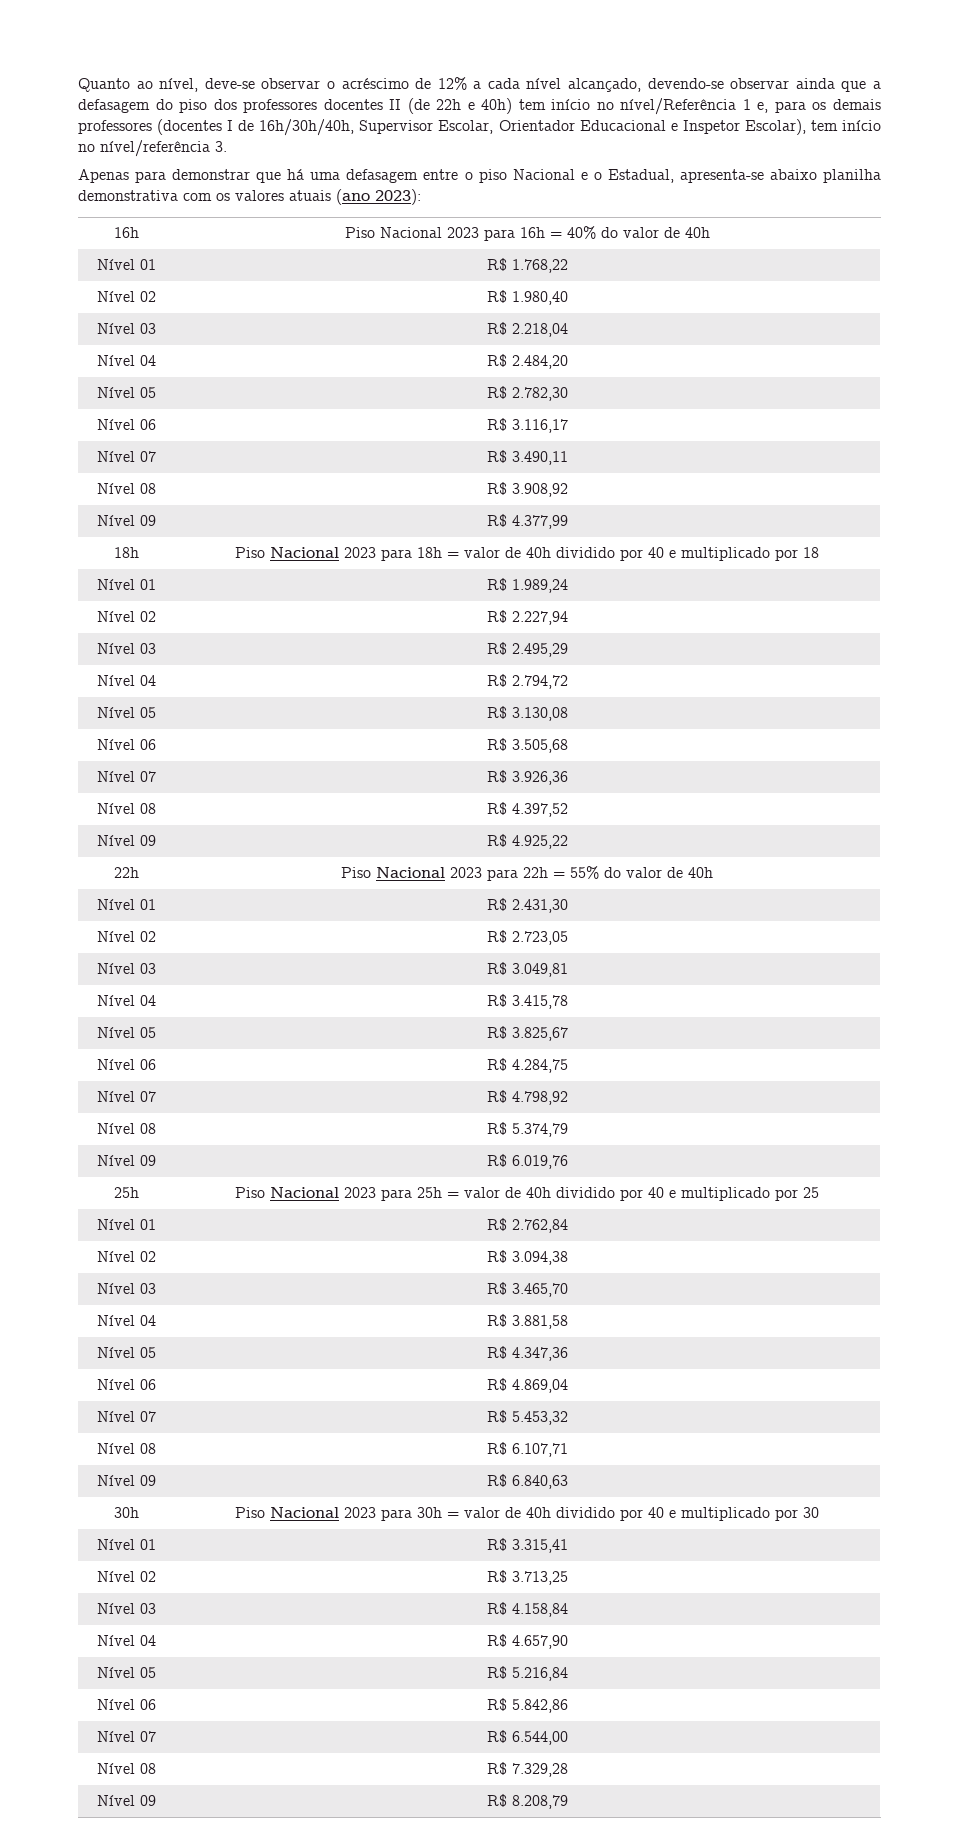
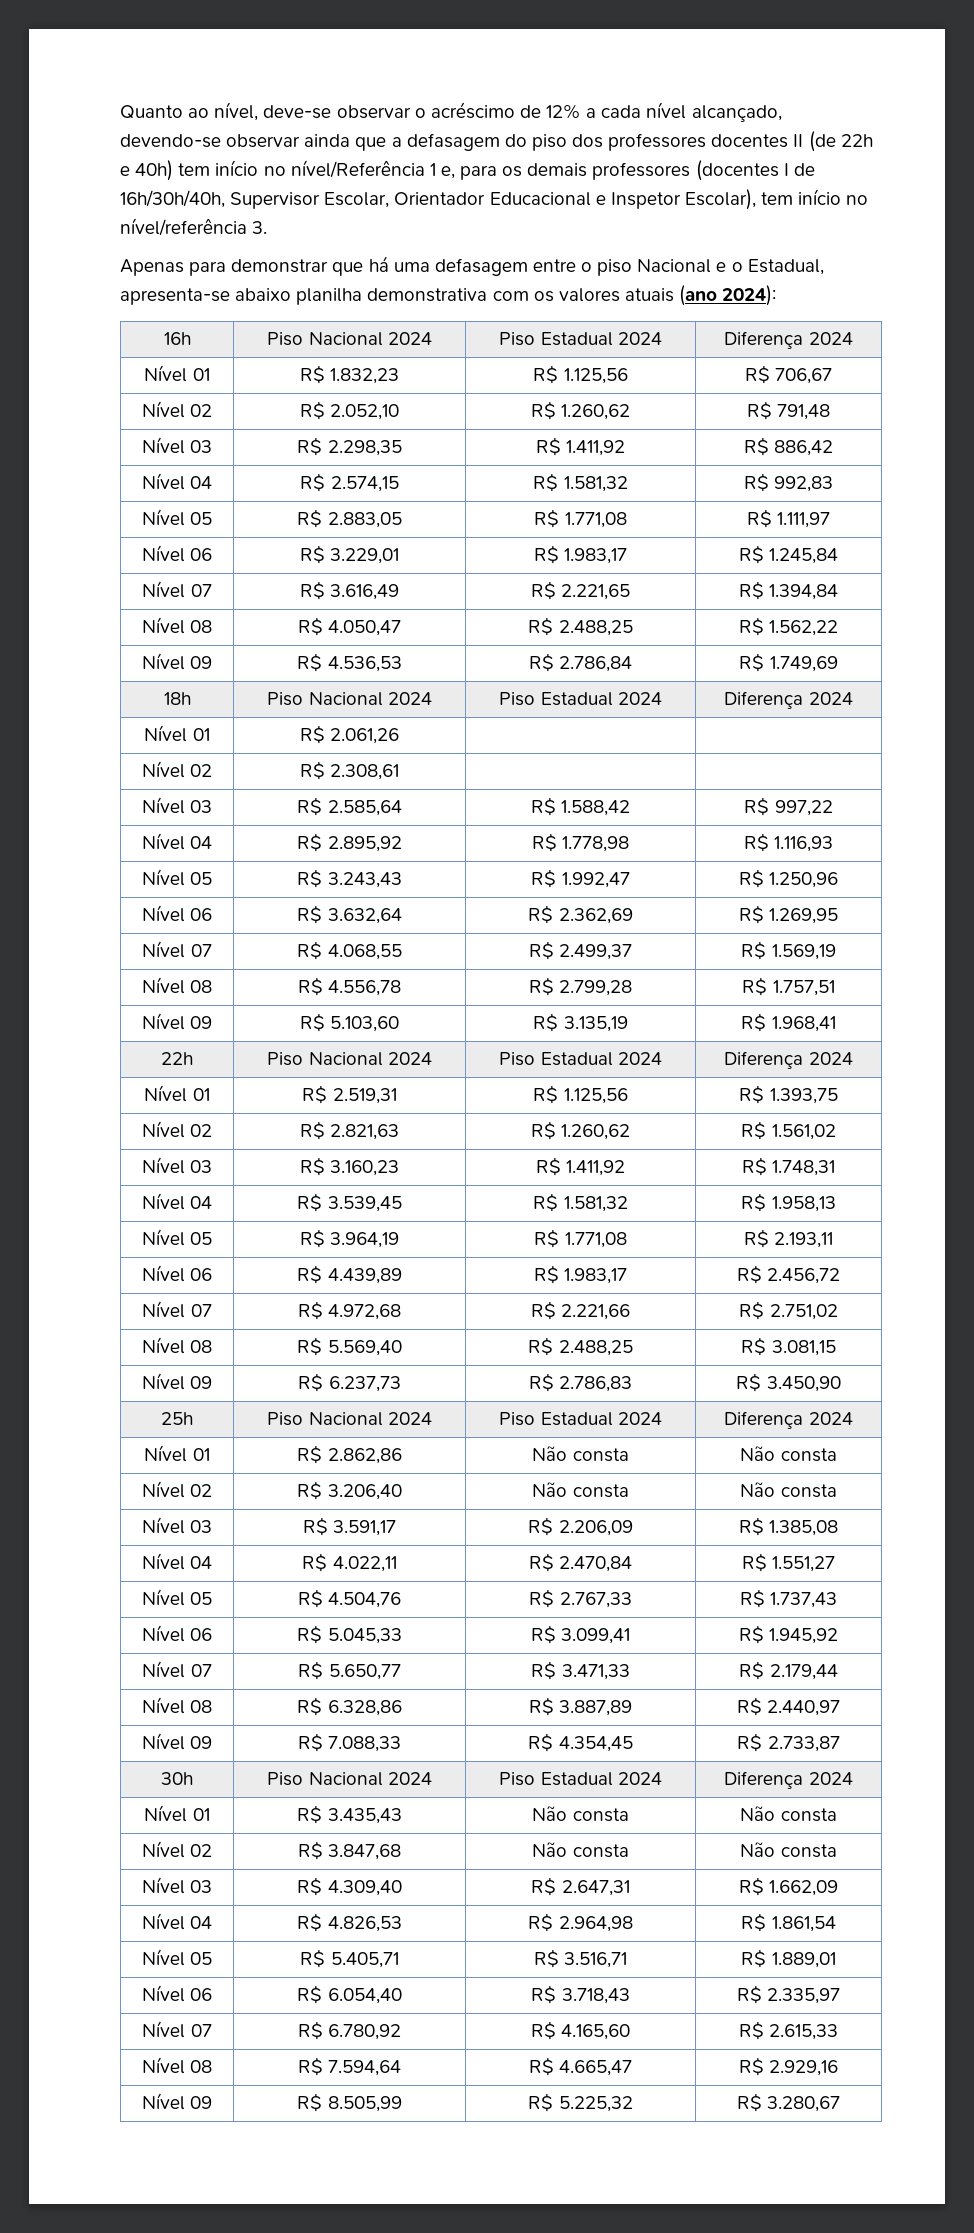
[375,189,421,205] 2023): -> [722,285,777,306] 2024):
[446,226,710,241] [96,259,156,270] [486,258,568,273] [96,291,156,302] [486,290,568,305] [96,323,156,334] [486,322,568,337] [96,355,156,366] [486,354,568,369] [96,387,156,398] [486,386,568,401] [96,419,156,430] [486,418,568,433] [96,451,156,462] [486,450,568,465] [96,483,156,494] [486,482,568,497] [96,515,156,526] [486,514,568,529] [113,547,139,558] [235,547,820,561] [96,579,156,590] [486,578,568,593] [96,611,156,622] [486,610,568,625] [96,643,156,654] [486,642,568,657] [96,675,156,686] [486,674,568,689] [96,707,156,718] [486,706,568,721] [96,739,156,750] [486,738,568,753] [96,771,156,782] [486,770,568,785] [96,803,156,814] [486,802,568,817] [96,835,156,846] [486,834,568,849] [113,867,139,878] [341,866,714,881] [96,899,156,910] [486,898,568,913] [96,931,156,942] [486,930,568,945] [96,963,156,974] [486,962,568,977] [96,995,156,1006] [486,994,568,1009] [96,1027,156,1038] [486,1026,568,1041] [96,1059,156,1070] [486,1058,568,1073] [96,1091,156,1102] [486,1090,568,1105] [96,1123,156,1134] [486,1122,568,1137] [96,1155,156,1166] [486,1154,568,1169] [113,1187,139,1198] [235,1187,820,1201] [96,1219,156,1230] [486,1218,568,1233] [96,1251,156,1262] [486,1250,568,1265] [96,1283,156,1294] [486,1282,568,1297] [96,1315,156,1326] [486,1314,568,1329] [96,1347,156,1358] [486,1346,568,1361] [96,1379,156,1390] [486,1378,568,1393] [96,1411,156,1422] [486,1410,568,1425] [96,1443,156,1454] [486,1442,568,1457] [96,1475,156,1486] [486,1474,568,1489] [113,1507,139,1518] [235,1507,820,1521] [96,1539,156,1550] [486,1538,568,1553] [96,1571,156,1582] [486,1570,568,1585] [96,1603,156,1614] [486,1602,568,1617] [96,1635,156,1646] [486,1634,568,1649] [96,1667,156,1678] [486,1666,568,1681] [96,1699,156,1710] [486,1698,568,1713] [96,1731,156,1742] [486,1730,568,1745] [96,1763,156,1774] [486,1762,568,1777] [96,1795,156,1806] [486,1794,568,1809] 2023 para 16h = 40% do valor de 40h // Nível 01 | R$ 1.768,22 // Nível 02 | R$ 1.980,40 // Nível 03 | R$ 2.218,04 // Nível 04 | R$ 2.484,20 // Nível 05 | R$ 2.782,30 // Nível 06 | R$ 3.116,17 // Nível 07 | R$ 3.490,11 // Nível 08 | R$ 3.908,92 // Nível 09 | R$ 4.377,99 // 18h | Piso Nacional 2023 para 18h = valor de 40h dividido por 40 e multiplicado por 18 // Nível 01 | R$ 1.989,24 // Nível 02 | R$ 2.227,94 // Nível 03 | R$ 2.495,29 // Nível 04 | R$ 2.794,72 // Nível 05 | R$ 3.130,08 // Nível 06 | R$ 3.505,68 // Nível 07 | R$ 3.926,36 // Nível 08 | R$ 4.397,52 // Nível 09 | R$ 4.925,22 // 22h | Piso Nacional 2023 para 22h = 55% do valor de 40h // Nível 01 | R$ 2.431,30 // Nível 02 | R$ 2.723,05 // Nível 03 | R$ 3.049,81 // Nível 04 | R$ 3.415,78 // Nível 05 | R$ 3.825,67 // Nível 06 | R$ 4.284,75 // Nível 07 | R$ 4.798,92 // Nível 08 | R$ 5.374,79 // Nível 09 | R$ 6.019,76 // 25h | Piso Nacional 2023 para 25h = valor de 40h dividido por 40 e multiplicado por 25 // Nível 01 | R$ 2.762,84 // Nível 02 | R$ 3.094,38 // Nível 03 | R$ 3.465,70 // Nível 04 | R$ 3.881,58 // Nível 05 | R$ 4.347,36 // Nível 06 | R$ 4.869,04 // Nível 07 | R$ 5.453,32 // Nível 08 | R$ 6.107,71 // Nível 09 | R$ 6.840,63 // 30h | Piso Nacional 2023 para 30h = valor de 40h dividido por 40 e multiplicado por 30 // Nível 01 | R$ 3.315,41 // Nível 02 | R$ 3.713,25 // Nível 03 | R$ 4.158,84 // Nível 04 | R$ 4.657,90 // Nível 05 | R$ 5.216,84 // Nível 06 | R$ 5.842,86 // Nível 07 | R$ 6.544,00 // Nível 08 | R$ 7.329,28 // Nível 09 | R$ 8.208,79 -> [387,332,432,345] [499,332,662,346] [724,331,853,349] [144,365,210,382] [299,365,400,384] [533,365,628,384] [744,365,833,384] [141,401,213,418] [299,401,400,420] [530,401,631,420] [746,401,831,420] [141,437,213,454] [297,437,402,456] [535,437,626,456] [743,437,834,456] [141,473,213,490] [300,473,399,492] [533,473,628,492] [743,473,834,492] [141,509,213,526] [297,509,402,528] [534,509,627,528] [746,509,831,528] [141,545,213,562] [299,545,400,564] [533,545,628,564] [738,545,839,564] [142,581,212,598] [299,581,400,600] [530,581,631,600] [738,581,839,600] [141,617,213,634] [297,617,402,636] [528,617,633,636] [738,617,839,636] [141,653,213,670] [297,653,402,672] [528,653,633,672] [739,653,838,672] [163,692,191,705] [267,692,432,706] [499,692,662,706] [724,691,853,709] [144,725,210,742] [299,725,400,744] [141,761,213,778] [299,761,400,780] [141,797,213,814] [297,797,402,816] [530,797,631,816] [744,797,833,816] [141,833,213,850] [297,833,402,852] [531,833,630,852] [743,833,834,852] [141,869,213,886] [297,869,402,888] [531,869,630,888] [738,869,839,888] [141,905,213,922] [297,905,402,924] [528,905,633,924] [738,905,839,924] [142,941,212,958] [297,941,402,960] [528,941,633,960] [741,941,836,960] [141,977,213,994] [297,977,402,996] [528,977,633,996] [742,977,835,996] [141,1013,213,1030] [299,1013,400,1032] [533,1013,628,1032] [741,1013,836,1032] [161,1052,193,1065] [267,1052,432,1066] [499,1052,662,1066] [724,1051,853,1069] [144,1085,210,1102] [302,1085,397,1104] [533,1085,628,1104] [739,1085,838,1104] [141,1121,213,1138] [299,1121,400,1140] [530,1121,631,1140] [741,1121,836,1140] [141,1157,213,1174] [299,1157,400,1176] [535,1157,626,1176] [741,1157,836,1176] [141,1193,213,1210] [297,1193,402,1212] [533,1193,628,1212] [741,1193,836,1212] [141,1229,213,1246] [299,1229,400,1248] [534,1229,627,1248] [743,1229,834,1248] [141,1265,213,1282] [297,1265,402,1284] [533,1265,628,1284] [736,1265,841,1284] [142,1301,212,1318] [297,1301,402,1320] [530,1301,631,1320] [739,1301,838,1320] [141,1337,213,1354] [297,1337,402,1356] [528,1337,633,1356] [741,1337,836,1356] [141,1373,213,1390] [298,1373,401,1392] [528,1373,633,1392] [736,1373,841,1392] [161,1412,193,1425] [267,1412,432,1426] [499,1412,662,1426] [724,1411,853,1429] [144,1445,210,1462] [297,1445,402,1464] [532,1446,629,1462] [740,1446,837,1462] [141,1481,213,1498] [297,1481,402,1500] [532,1482,629,1498] [740,1482,837,1498] [141,1517,213,1534] [302,1517,397,1536] [528,1517,633,1536] [738,1517,839,1536] [141,1553,213,1570] [302,1553,397,1572] [528,1553,633,1572] [741,1553,836,1572] [141,1589,213,1606] [297,1589,402,1608] [529,1589,632,1608] [739,1589,838,1608] [141,1625,213,1642] [297,1625,402,1644] [530,1625,631,1644] [738,1625,839,1644] [142,1661,212,1678] [298,1661,401,1680] [531,1661,630,1680] [739,1661,838,1680] [141,1697,213,1714] [297,1697,402,1716] [528,1697,633,1716] [736,1697,841,1716] [141,1733,213,1750] [297,1733,402,1752] [528,1733,633,1752] [737,1733,840,1752] [161,1772,193,1785] [267,1772,432,1786] [499,1772,662,1786] [724,1771,853,1789] [144,1805,210,1822] [297,1805,402,1824] [532,1806,629,1822] [740,1806,837,1822] [141,1841,213,1858] [297,1841,402,1860] [532,1842,629,1858] [740,1842,837,1858] [141,1877,213,1894] [297,1877,402,1896] [531,1877,630,1896] [738,1877,839,1896] [141,1913,213,1930] [297,1913,402,1932] [528,1913,633,1932] [741,1913,836,1932] [141,1949,213,1966] [300,1949,399,1968] [533,1949,628,1968] [741,1949,836,1968] [141,1985,213,2002] [297,1985,402,2004] [531,1985,630,2004] [736,1985,841,2004] [142,2021,212,2038] [297,2021,402,2040] [530,2021,631,2040] [738,2021,839,2040] [141,2057,213,2074] [297,2057,402,2076] [528,2057,633,2076] [738,2057,839,2076] [141,2093,213,2110] [297,2093,402,2112] [528,2093,633,2112] [736,2093,841,2112] 2024 | Piso Estadual 2024 | Diferença 2024 // Nível 01 | R$ 1.832,23 | R$ 1.125,56 | R$ 706,67 // Nível 02 | R$ 2.052,10 | R$ 1.260,62 | R$ 791,48 // Nível 03 | R$ 2.298,35 | R$ 1.411,92 | R$ 886,42 // Nível 04 | R$ 2.574,15 | R$ 1.581,32 | R$ 992,83 // Nível 05 | R$ 2.883,05 | R$ 1.771,08 | R$ 1.111,97 // Nível 06 | R$ 3.229,01 | R$ 1.983,17 | R$ 1.245,84 // Nível 07 | R$ 3.616,49 | R$ 2.221,65 | R$ 1.394,84 // Nível 08 | R$ 4.050,47 | R$ 2.488,25 | R$ 1.562,22 // Nível 09 | R$ 4.536,53 | R$ 2.786,84 | R$ 1.749,69 // 18h | Piso Nacional 2024 | Piso Estadual 2024 | Diferença 2024 // Nível 01 | R$ 2.061,26 | | // Nível 02 | R$ 2.308,61 | | // Nível 03 | R$ 2.585,64 | R$ 1.588,42 | R$ 997,22 // Nível 04 | R$ 2.895,92 | R$ 1.778,98 | R$ 1.116,93 // Nível 05 | R$ 3.243,43 | R$ 1.992,47 | R$ 1.250,96 // Nível 06 | R$ 3.632,64 | R$ 2.362,69 | R$ 1.269,95 // Nível 07 | R$ 4.068,55 | R$ 2.499,37 | R$ 1.569,19 // Nível 08 | R$ 4.556,78 | R$ 2.799,28 | R$ 1.757,51 // Nível 09 | R$ 5.103,60 | R$ 3.135,19 | R$ 1.968,41 // 22h | Piso Nacional 2024 | Piso Estadual 2024 | Diferença 2024 // Nível 01 | R$ 2.519,31 | R$ 1.125,56 | R$ 1.393,75 // Nível 02 | R$ 2.821,63 | R$ 1.260,62 | R$ 1.561,02 // Nível 03 | R$ 3.160,23 | R$ 1.411,92 | R$ 1.748,31 // Nível 04 | R$ 3.539,45 | R$ 1.581,32 | R$ 1.958,13 // Nível 05 | R$ 3.964,19 | R$ 1.771,08 | R$ 2.193,11 // Nível 06 | R$ 4.439,89 | R$ 1.983,17 | R$ 2.456,72 // Nível 07 | R$ 4.972,68 | R$ 2.221,66 | R$ 2.751,02 // Nível 08 | R$ 5.569,40 | R$ 2.488,25 | R$ 3.081,15 // Nível 09 | R$ 6.237,73 | R$ 2.786,83 | R$ 3.450,90 // 25h | Piso Nacional 2024 | Piso Estadual 2024 | Diferença 2024 // Nível 01 | R$ 2.862,86 | Não consta | Não consta // Nível 02 | R$ 3.206,40 | Não consta | Não consta // Nível 03 | R$ 3.591,17 | R$ 2.206,09 | R$ 1.385,08 // Nível 04 | R$ 4.022,11 | R$ 2.470,84 | R$ 1.551,27 // Nível 05 | R$ 4.504,76 | R$ 2.767,33 | R$ 1.737,43 // Nível 06 | R$ 5.045,33 | R$ 3.099,41 | R$ 1.945,92 // Nível 07 | R$ 5.650,77 | R$ 3.471,33 | R$ 2.179,44 // Nível 08 | R$ 6.328,86 | R$ 3.887,89 | R$ 2.440,97 // Nível 09 | R$ 7.088,33 | R$ 4.354,45 | R$ 2.733,87 // 30h | Piso Nacional 2024 | Piso Estadual 2024 | Diferença 2024 // Nível 01 | R$ 3.435,43 | Não consta | Não consta // Nível 02 | R$ 3.847,68 | Não consta | Não consta // Nível 03 | R$ 4.309,40 | R$ 2.647,31 | R$ 1.662,09 // Nível 04 | R$ 4.826,53 | R$ 2.964,98 | R$ 1.861,54 // Nível 05 | R$ 5.405,71 | R$ 3.516,71 | R$ 1.889,01 // Nível 06 | R$ 6.054,40 | R$ 3.718,43 | R$ 2.335,97 // Nível 07 | R$ 6.780,92 | R$ 4.165,60 | R$ 2.615,33 // Nível 08 | R$ 7.594,64 | R$ 4.665,47 | R$ 2.929,16 // Nível 09 | R$ 8.505,99 | R$ 5.225,32 | R$ 3.280,67

